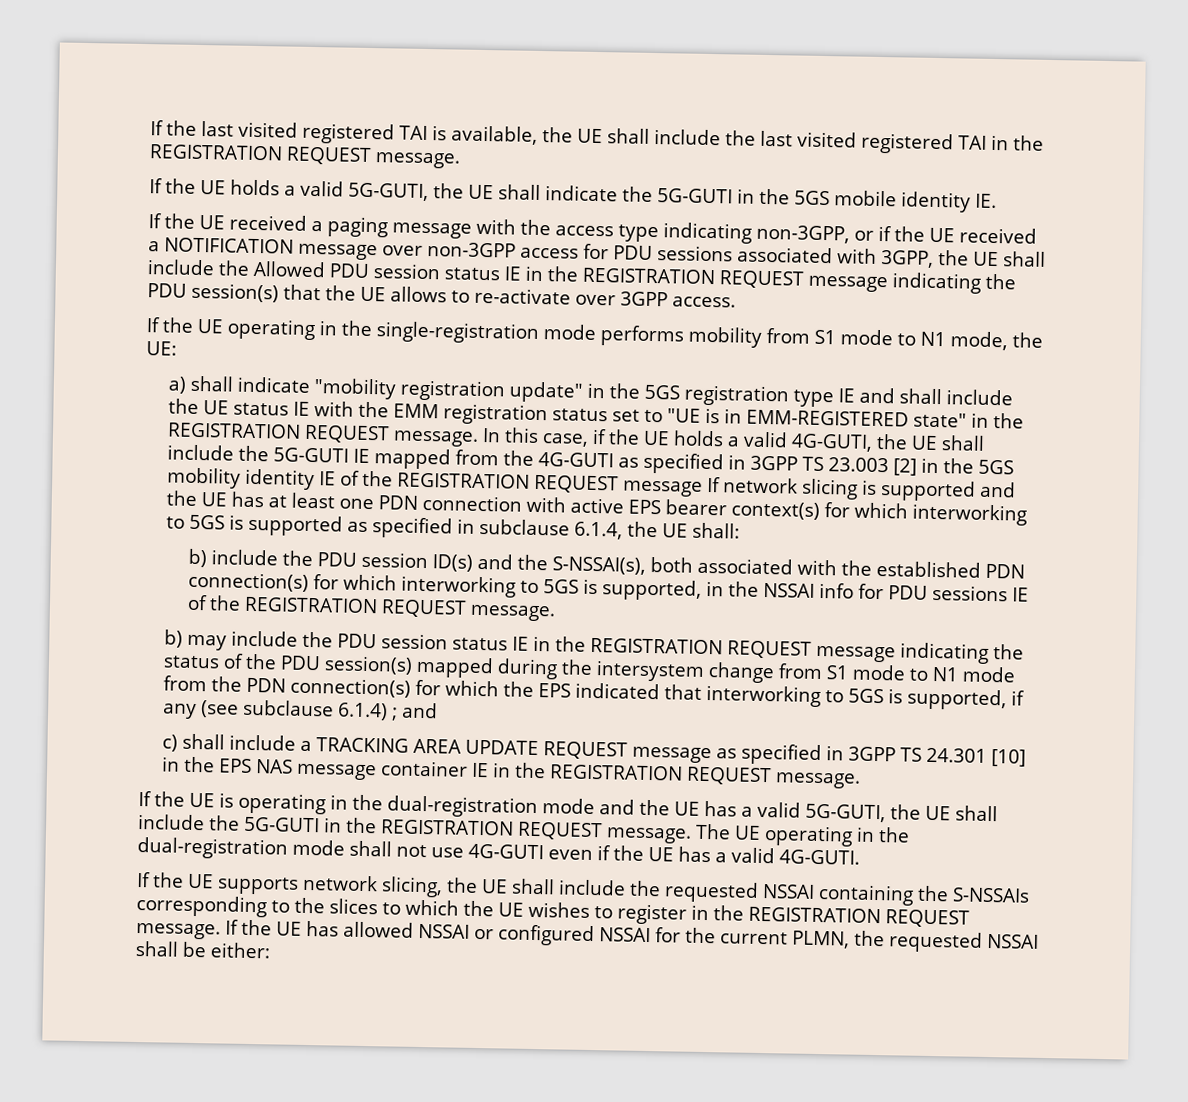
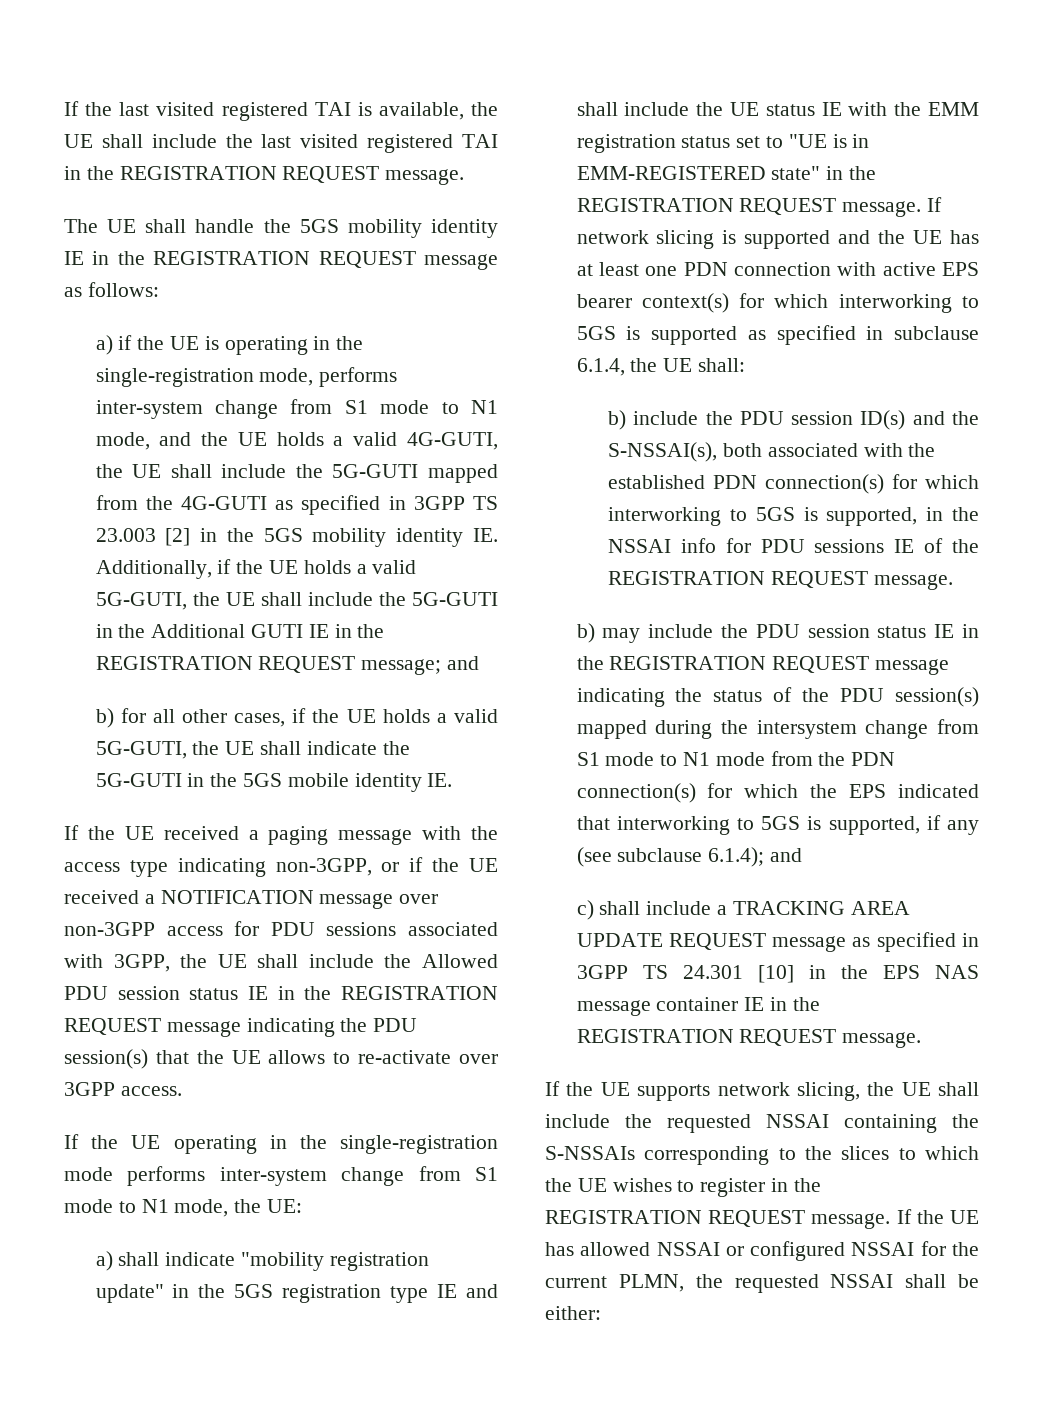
[149,178,163,194] If -> [64,219,498,238] [64,251,498,270] [64,282,159,297] [95,335,364,355] [95,367,398,387] [95,399,498,419] [95,432,499,450] [95,464,498,483] [95,495,498,515] [95,528,499,547] [95,559,417,579] [95,592,498,610] [95,624,385,638] [95,656,479,675] [95,708,307,728] The UE shall handle the 5GS mobility identity IE in the REGISTRATION REQUEST message as follows: // a) if the UE is operating in the single-registration mode, performs inter-system change from S1 mode to N1 mode, and the UE holds a valid 4G-GUTI, the UE shall include the 5G-GUTI mapped from the 4G-GUTI as specified in 3GPP TS 23.003 [2] in the 5GS mobility identity IE. Additionally, if the UE holds a valid 5G-GUTI, the UE shall include the 5G-GUTI in the Additional GUTI IE in the REGISTRATION REQUEST message; and // b) for all other cases, if
[688,326,762,348] mobility -> [219,1167,405,1186] inter-system change
[482,427,986,452] [167,444,1015,476] [167,467,704,497] In this case, if the UE holds a valid 4G-GUTI, the UE shall include the 5G-GUTI IE mapped from the 4G-GUTI as specified in 3GPP TS 23.003 [2] in the 5GS mobility identity IE of the REGISTRATION REQUEST message -> (922, 209) none
[337,702,399,721] 6.1.4) ; -> [708,847,765,867] 6.1.4);
[138,791,998,823] [138,814,910,847] [137,837,860,865] // If the UE is operating in the dual-registration mode and the UE has a valid 5G-GUTI, the UE shall include the 5G-GUTI in the REGISTRATION REQUEST message. The UE operating in the dual-registration mode shall not use 4G-GUTI even if the UE has a valid 4G-GUTI. -> (922, 1040) none

